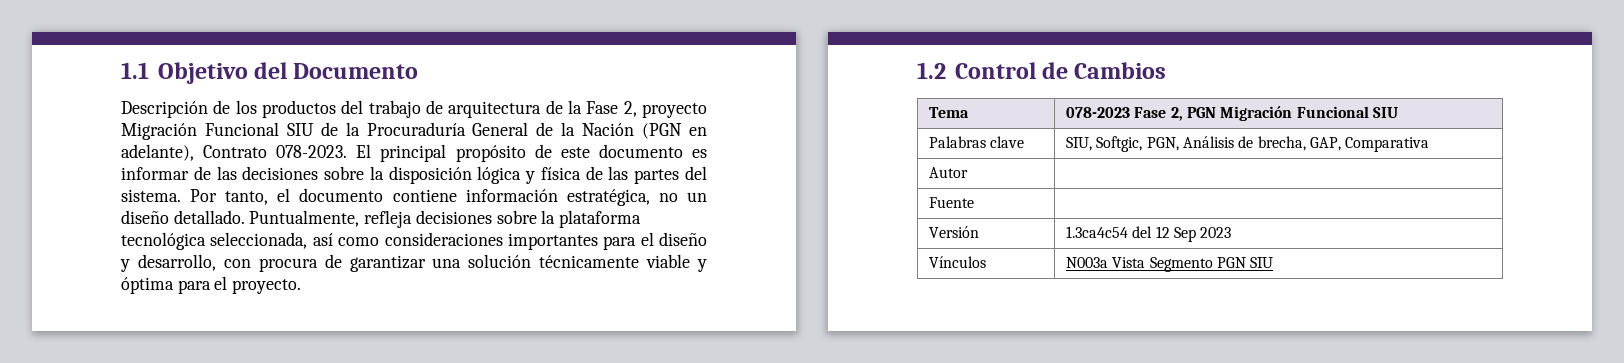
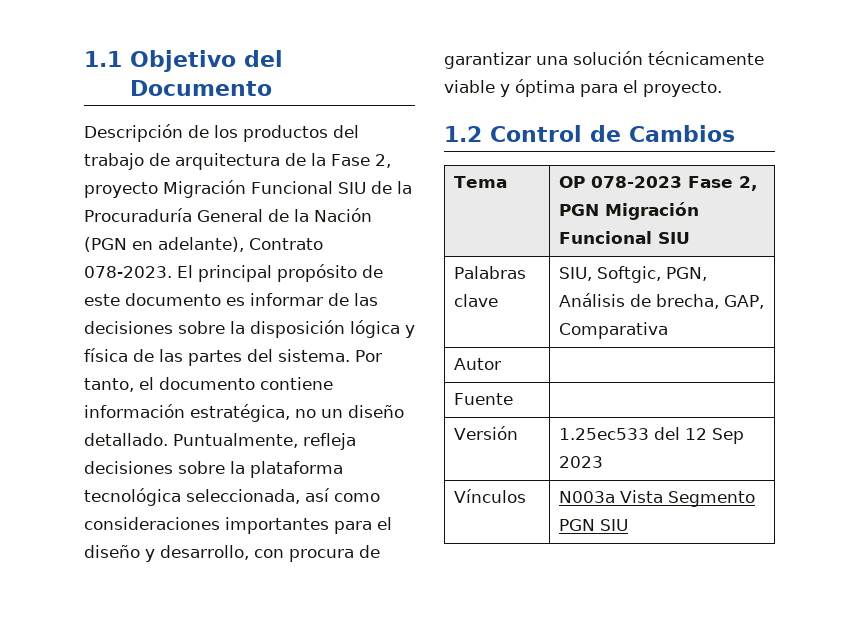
(969, 112) none -> [559,176,586,188] OP
[1065,226,1128,238] 1.3ca4c54 -> [559,428,650,440] 1.25ec533

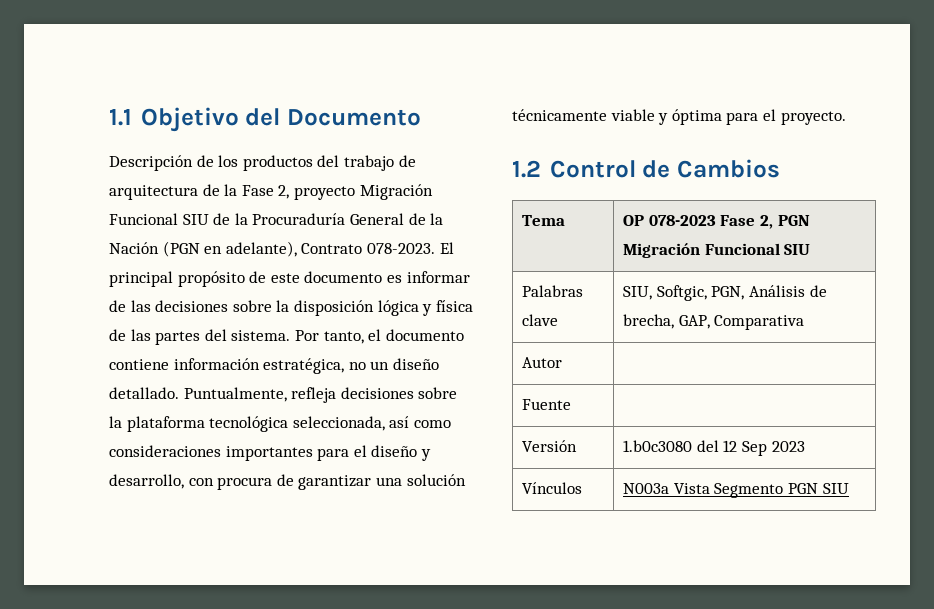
[559,428,650,440] 1.25ec533 -> [623,440,693,452] 1.b0c3080

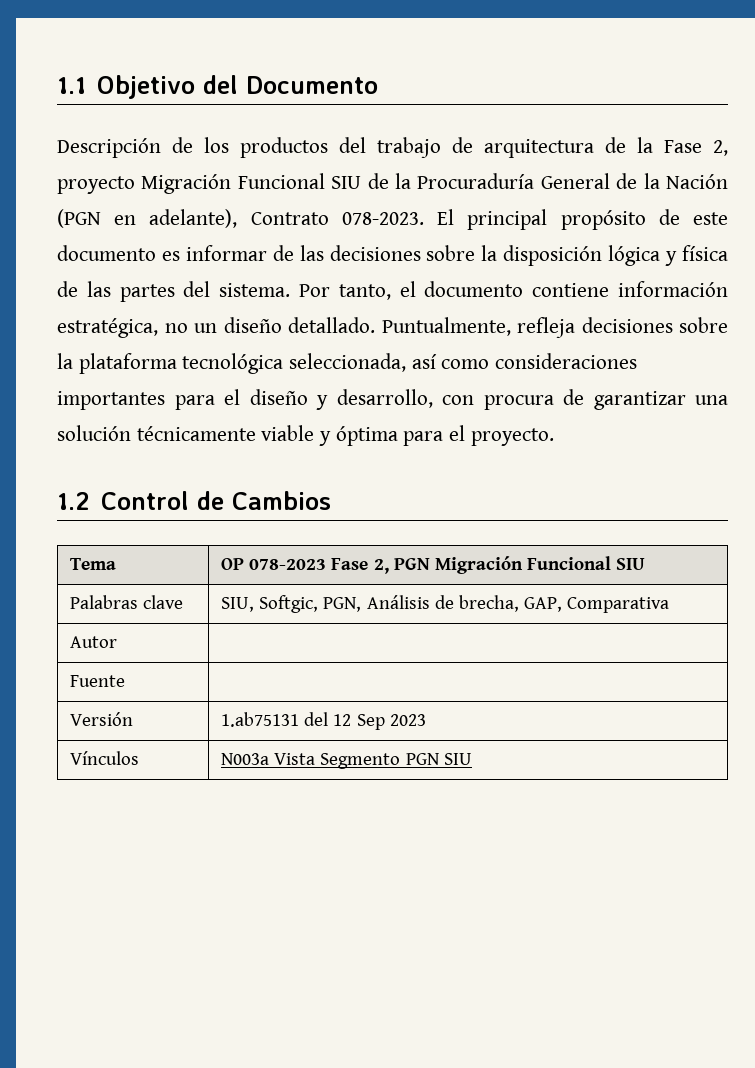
[623,440,693,452] 1.b0c3080 -> [221,712,300,727] 1.ab75131

